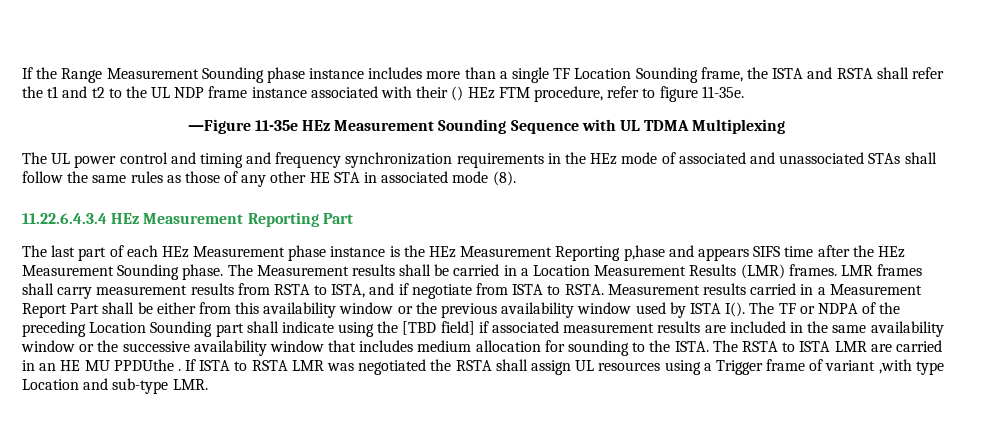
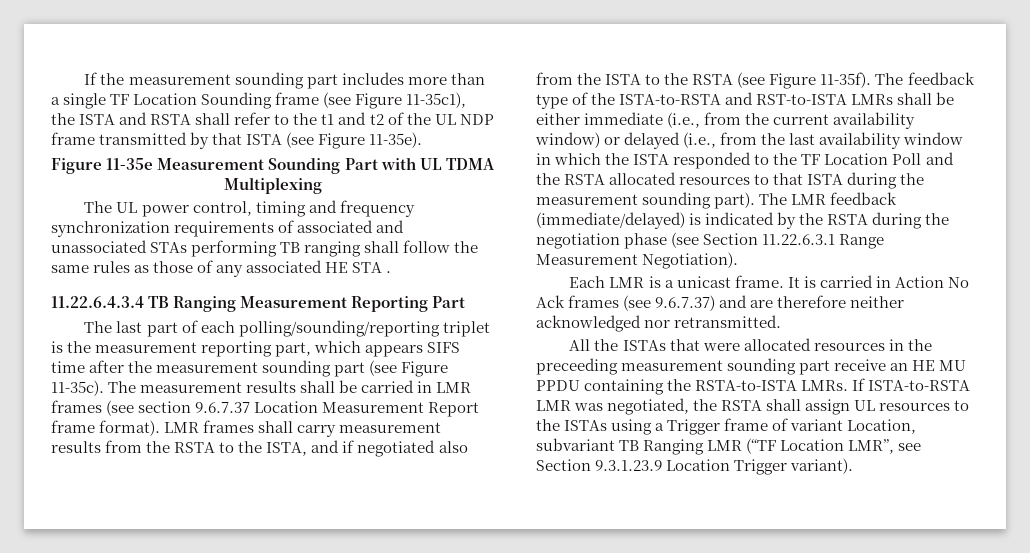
[61,67,365,83] Range Measurement Sounding phase instance -> [128,72,338,89] measurement sounding part
[700,67,743,82] frame, -> [275,92,467,109] frame (see Figure 11-35c1),
(944, 73) none -> [274,114,290,125] to
[108,88,122,98] to -> [387,112,404,125] of
[251,86,744,102] [187,119,579,134] instance associated with their () HEz FTM procedure, refer to figure 11-35e. // —Figure 11-35e HEz Measurement Sounding Sequence -> [99,132,423,149] [51,158,378,174] transmitted by that ISTA (see Figure 11-35e). // Figure 11-35e Measurement Sounding Part
[119,152,196,164] control and -> [192,201,252,216] control,
[547,152,658,165] in the HEz mode -> (275, 229) none
(901, 158) none -> [191,240,362,257] performing TB ranging
[270,171,307,183] other -> [246,260,323,273] associated
[364,171,516,186] in associated mode (8). -> [386,271,392,273] .
[111,213,140,224] HEz -> [148,296,237,312] TB Ranging
[161,245,694,261] HEz Measurement phase instance is the HEz Measurement Reporting p,hase and -> [238,320,490,337] [51,341,362,357] polling/sounding/reporting triplet is the measurement reporting part, which
[877,246,905,258] [22,264,349,280] HEz Measurement Sounding phase. The Measurement -> [156,360,449,377] [51,380,243,396] measurement sounding part (see Figure 11-35c). The measurement
[520,264,837,279] a Location Measurement Results (LMR) frames. -> [436,382,472,393] [51,400,480,417] [51,420,161,436] LMR frames (see section 9.6.7.37 Location Measurement Report frame format).
[273,284,328,295] RSTA to -> [146,441,263,453] the RSTA to the
[411,283,922,299] [22,302,901,318] [22,321,944,337] [21,340,942,356] [22,359,288,371] negotiate from ISTA to RSTA. Measurement results carried in a Measurement Report Part shall be either from this availability window or the previous availability window used by ISTA I(). The TF or NDPA of the preceding Location Sounding part shall indicate using the [TBD field] if associated measurement results are included in the same availability window or the successive availability window that includes medium allocation for sounding to the ISTA. The RSTA to ISTA LMR are carried in an HE MU PPDUthe . If ISTA to RSTA -> [357,440,468,457] [536,72,975,89] [536,92,955,109] [536,112,916,129] [535,132,964,149] [536,152,954,169] [536,172,925,189] [536,192,898,209] [536,212,950,229] [536,232,885,249] [536,252,739,269] [569,275,969,288] [536,295,905,311] [536,315,782,332] [569,338,932,351] [536,358,967,375] [536,378,971,395] negotiated also from the ISTA to the RSTA (see Figure 11-35f). The feedback type of the ISTA-to-RSTA and RST-to-ISTA LMRs shall be either immediate (i.e., from the current availability window) or delayed (i.e., from the last availability window in which the ISTA responded to the TF Location Poll and the RSTA allocated resources to that ISTA during the measurement sounding part). The LMR feedback (immediate/delayed) is indicated by the RSTA during the negotiation phase (see Section 11.22.6.3.1 Range Measurement Negotiation). // Each LMR is a unicast frame. It is carried in Action No Ack frames (see 9.6.7.37) and are therefore neither acknowledged nor retransmitted. // All the ISTAs that were allocated resources in the preceeding measurement sounding part receive an HE MU PPDU containing the RSTA-to-ISTA LMRs. If ISTA-to-RSTA
[358,359,427,375] negotiated -> [607,398,690,415] negotiated,
(661, 366) none -> [954,400,970,411] [536,419,608,431] to the ISTAs
[878,359,944,375] [22,378,208,394] ,with type Location and sub-type LMR. -> [847,419,917,434] [536,438,922,455] [536,458,854,475] Location, subvariant TB Ranging LMR (“TF Location LMR”, see Section 9.3.1.23.9 Location Trigger variant).

